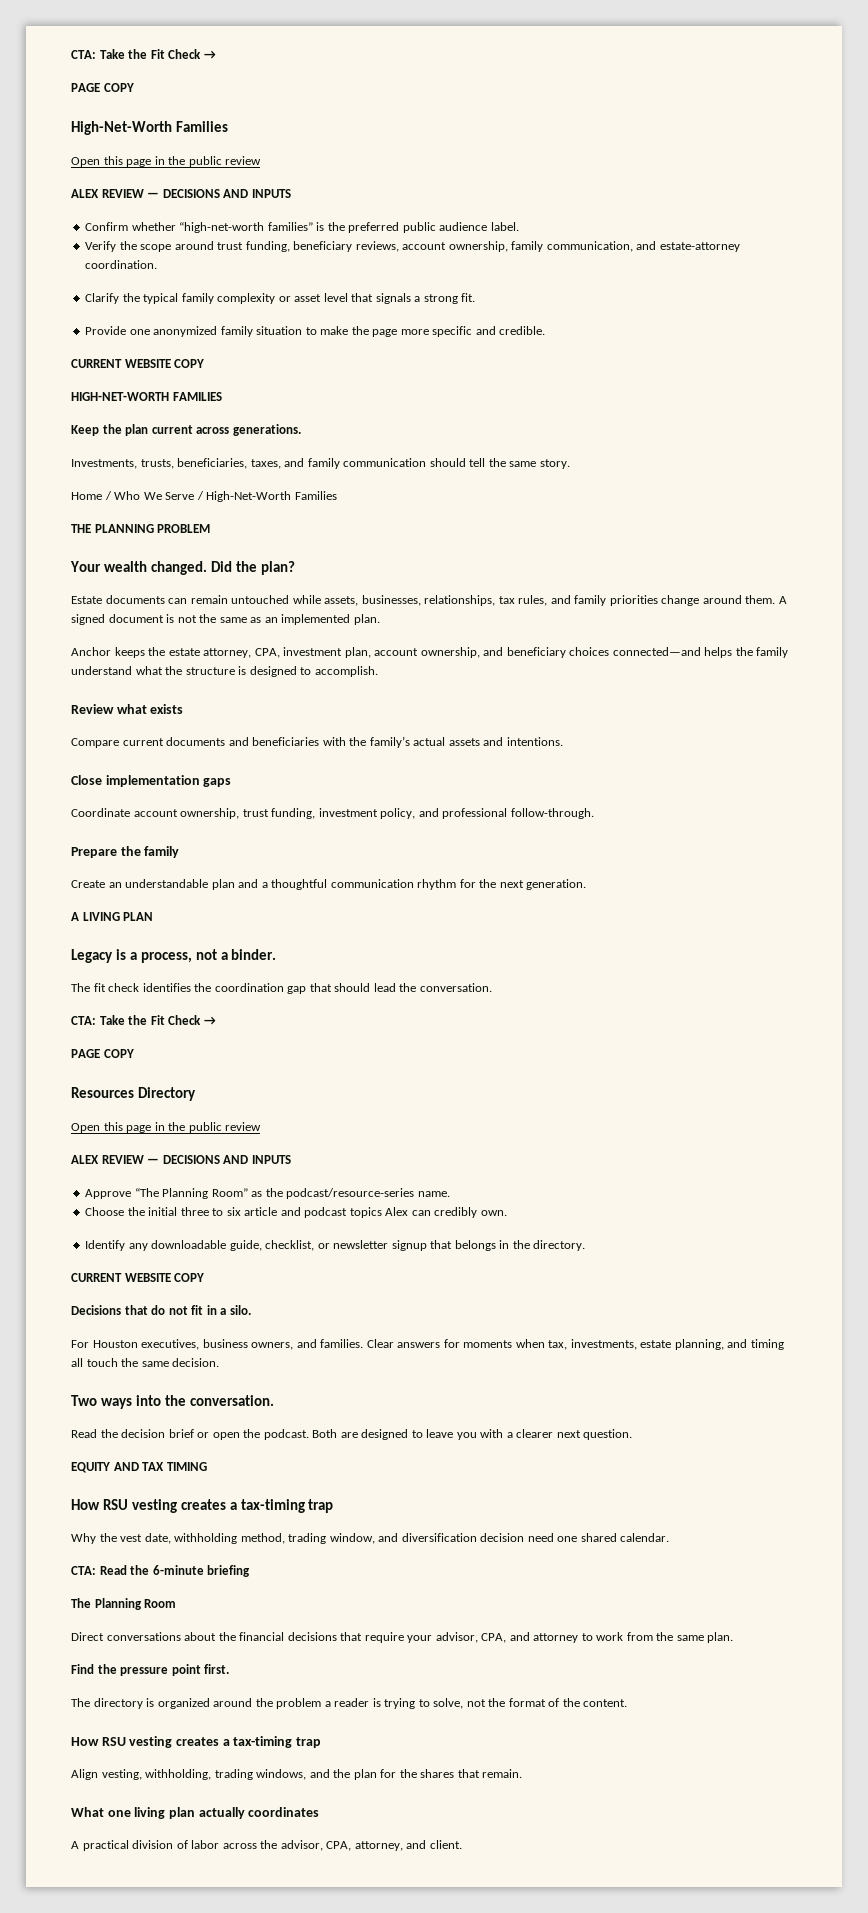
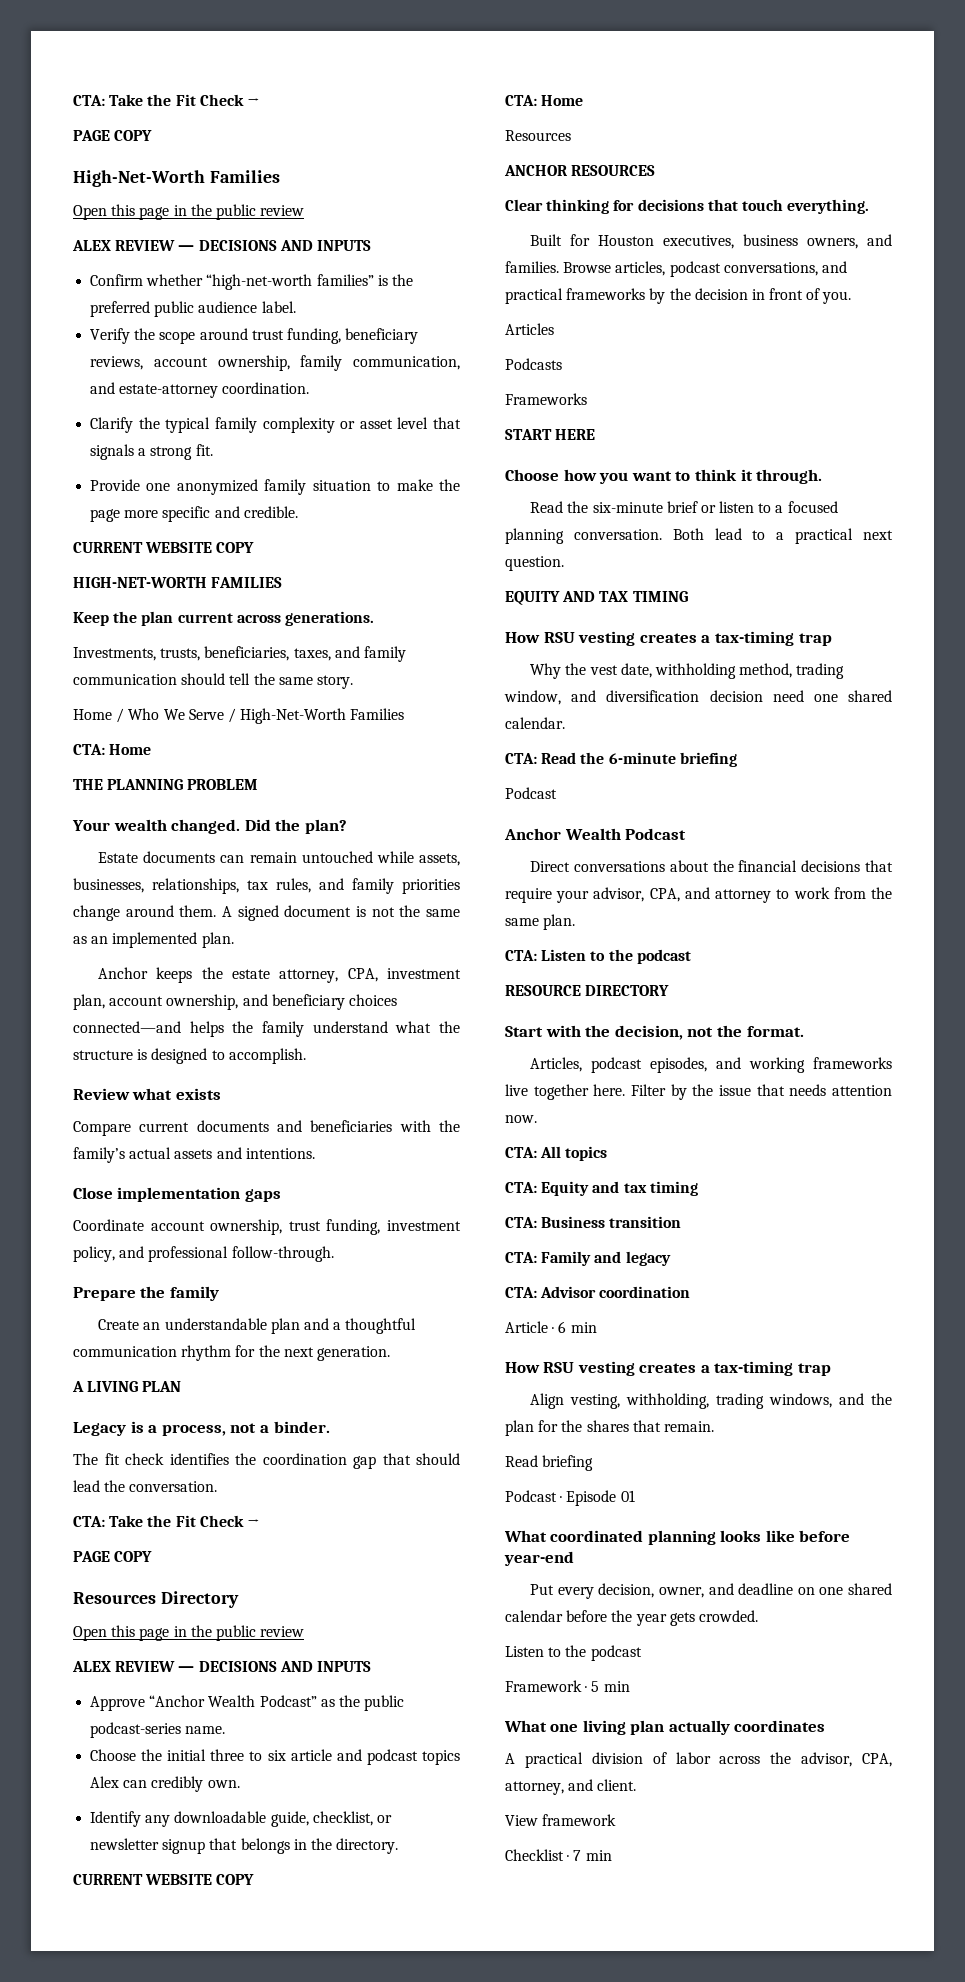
(337, 495) none -> [73,744,152,755] // CTA: Home
[134,1188,415,1199] “The Planning Room” as the podcast/resource-series -> [149,1695,405,1711] [90,1722,182,1738] “Anchor Wealth Podcast” as the public podcast-series
[71,1305,251,1315] [71,1340,89,1348] Decisions that do not fit in a silo. // For -> [505,95,584,106] [505,130,571,141] [504,165,656,176] [505,199,870,214] [530,234,591,246] CTA: Home // Resources // ANCHOR RESOURCES // Clear thinking for decisions that touch everything. // Built for
[366,1339,784,1350] [71,1358,220,1367] [71,1395,274,1409] [71,1429,166,1438] Clear answers for moments when tax, investments, estate planning, and timing all touch the same decision. // Two ways into the conversation. // Read the decision -> [563,261,847,277] [505,288,852,304] [505,323,554,335] [505,358,562,370] [505,393,587,405] [505,429,596,440] [505,469,823,484] [530,501,663,513] Browse articles, podcast conversations, and practical frameworks by the decision in front of you. // Articles // Podcasts // Frameworks // START HERE // Choose how you want to think it through. // Read the six-minute
[212,1429,554,1440] open the podcast. Both are designed to leave you with a clearer -> [719,501,838,513] [505,528,854,544] listen to a focused planning conversation. Both lead to a practical
[71,1598,177,1610] The Planning Room -> [505,787,557,799] [504,828,687,840] Podcast // Anchor Wealth Podcast
[71,1664,230,1676] [71,1698,628,1709] Find the pressure point first. // The directory is organized around the problem a reader is trying to solve, not the format of the content. -> [505,949,691,964] [505,985,670,996] [505,1025,804,1040] [530,1057,892,1073] [505,1084,892,1100] [505,1115,537,1123] [505,1146,608,1161] [505,1181,698,1196] [505,1216,682,1228] [505,1251,671,1266] [505,1286,691,1298] [505,1321,597,1333] CTA: Listen to the podcast // RESOURCE DIRECTORY // Start with the decision, not the format. // Articles, podcast episodes, and working frameworks live together here. Filter by the issue that needs attention now. // CTA: All topics // CTA: Equity and tax timing // CTA: Business transition // CTA: Family and legacy // CTA: Advisor coordination // Article · 6 min
(523, 1773) none -> [505,1455,594,1471] [505,1490,635,1506] [504,1530,851,1545] [504,1551,574,1566] [530,1583,892,1599] [505,1610,758,1626] [505,1645,642,1661] [505,1680,630,1692] // Read briefing // Podcast · Episode 01 // What coordinated planning looks like before year-end // Put every decision, owner, and deadline on one shared calendar before the year gets crowded. // Listen to the podcast // Framework · 5 min
(462, 1844) none -> [505,1814,617,1826] [505,1849,612,1861] // View framework // Checklist · 7 min

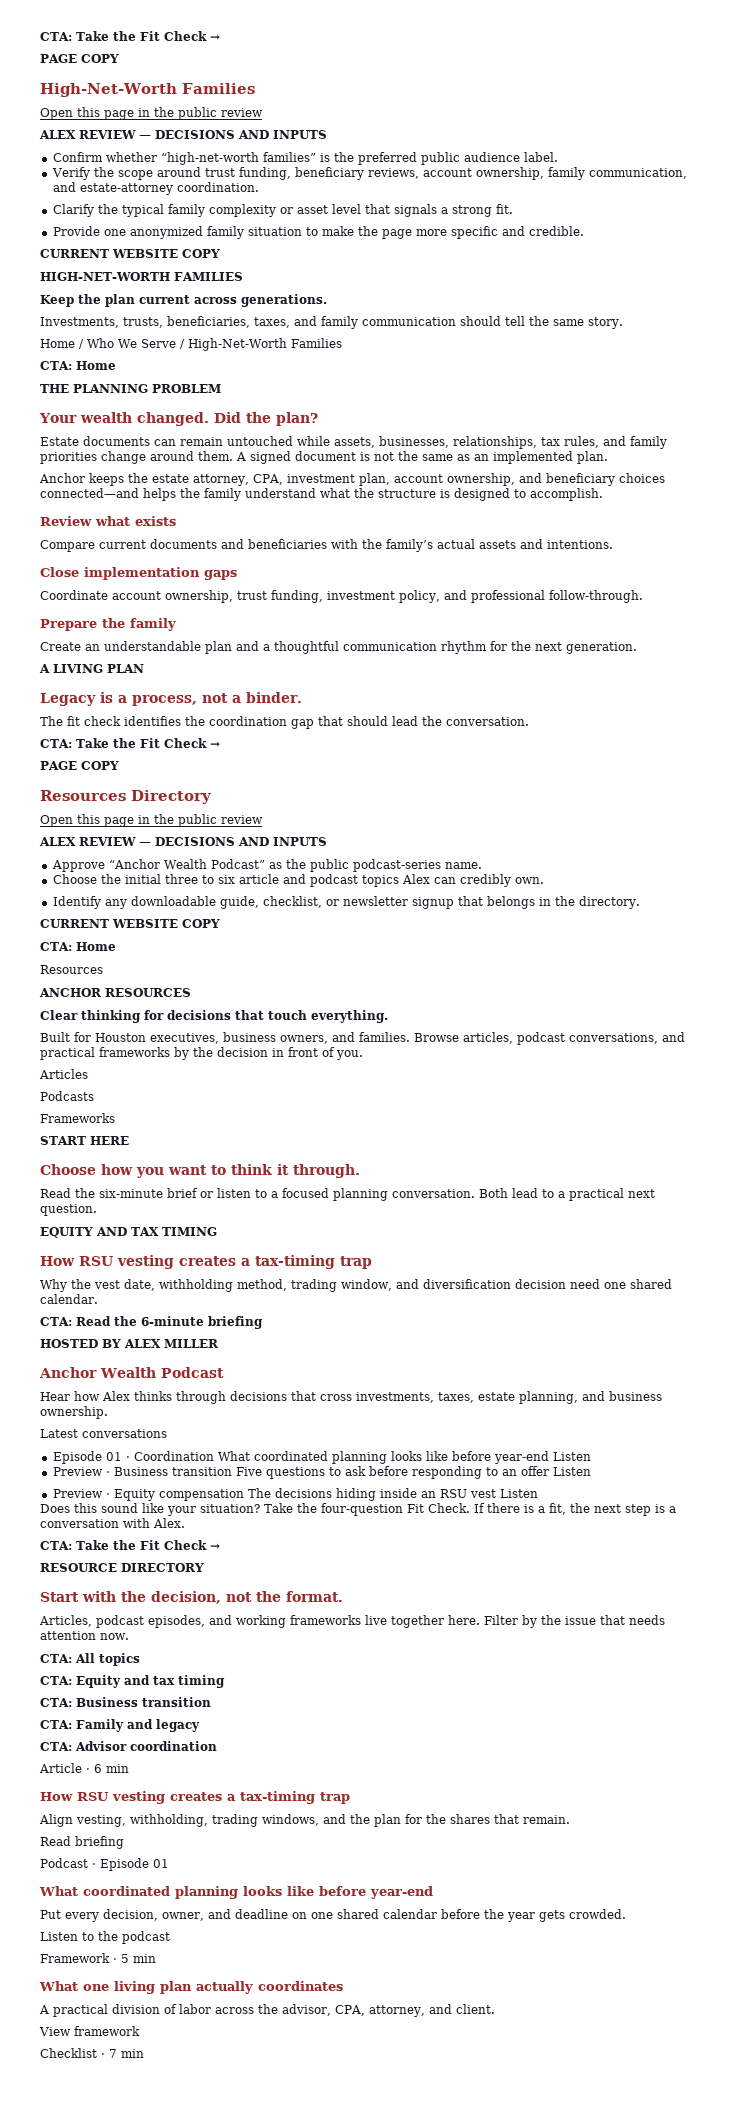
[505,787,557,799] Podcast -> [40,1339,219,1348] HOSTED BY ALEX MILLER
[530,860,893,872] [505,887,892,903] [505,914,576,930] [505,949,691,964] Direct conversations about the financial decisions that require your advisor, CPA, and attorney to work from the same plan. // CTA: Listen to the podcast -> [40,1391,662,1404] [40,1406,108,1419] [40,1429,167,1438] [52,1451,591,1464] [52,1466,591,1479] [52,1488,538,1501] [40,1503,676,1516] [40,1518,185,1528] [40,1540,220,1550] Hear how Alex thinks through decisions that cross investments, taxes, estate planning, and business ownership. // Latest conversations // Episode 01 · Coordination What coordinated planning looks like before year-end Listen // Preview · Business transition Five questions to ask before responding to an offer Listen // Preview · Equity compensation The decisions hiding inside an RSU vest Listen // Does this sound like your situation? Take the four-question Fit Check. If there is a fit, the next step is a conversation with Alex. // CTA: Take the Fit Check →

